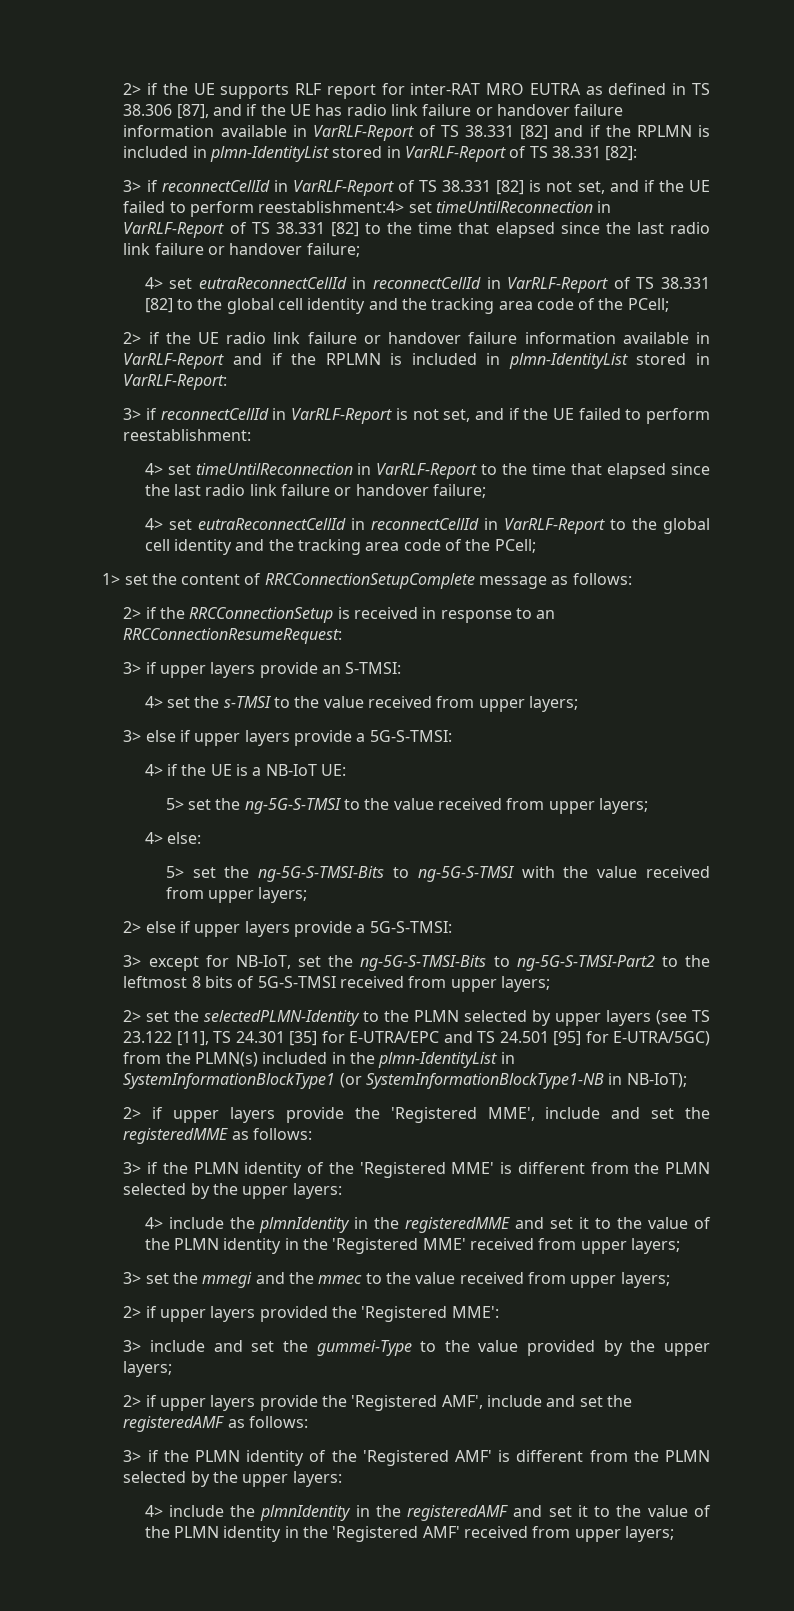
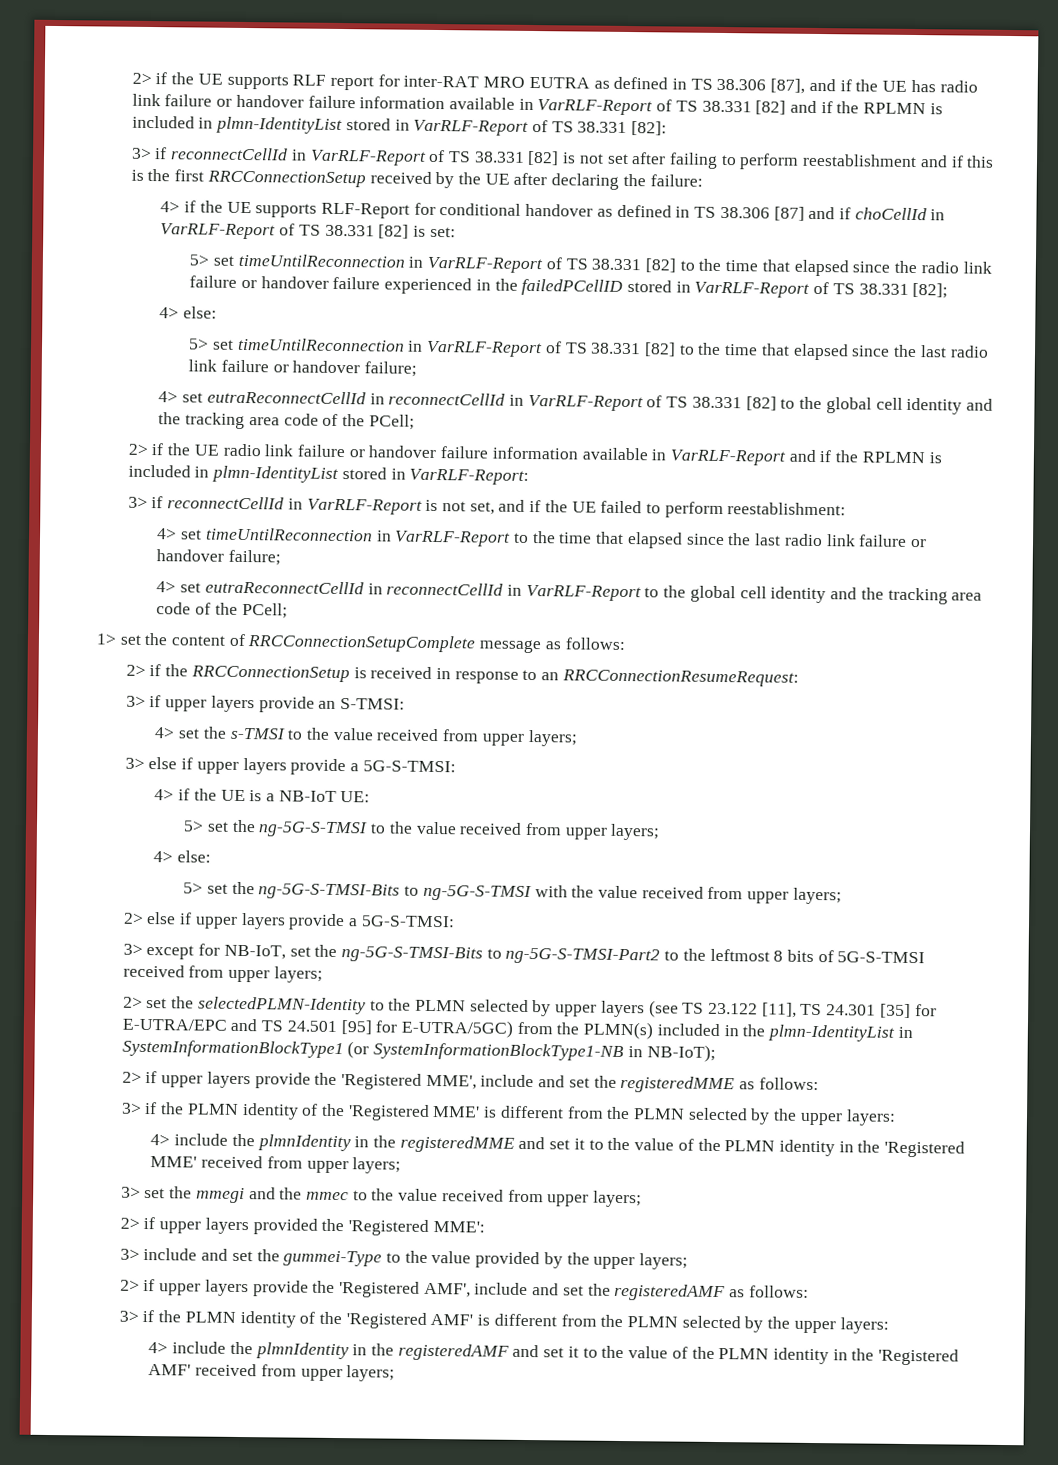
[577,180,711,194] [123,201,405,217] set, and if the UE failed to perform reestablishment:4> -> [606,152,995,170] [130,168,703,190] [160,200,946,221] [160,223,456,240] [189,253,992,277] [189,275,949,299] [159,306,218,319] [188,338,210,350] set after failing to perform reestablishment and if this is the first RRCConnectionSetup received by the UE after declaring the failure: // 4> if the UE supports RLF-Report for conditional handover as defined in TS 38.306 [87] and if choCellId in VarRLF-Report of TS 38.331 [82] is set: // 5> set timeUntilReconnection in VarRLF-Report of TS 38.331 [82] to the time that elapsed since the radio link failure or handover failure experienced in the failedPCellID stored in VarRLF-Report of TS 38.331 [82]; // 4> else: // 5>

